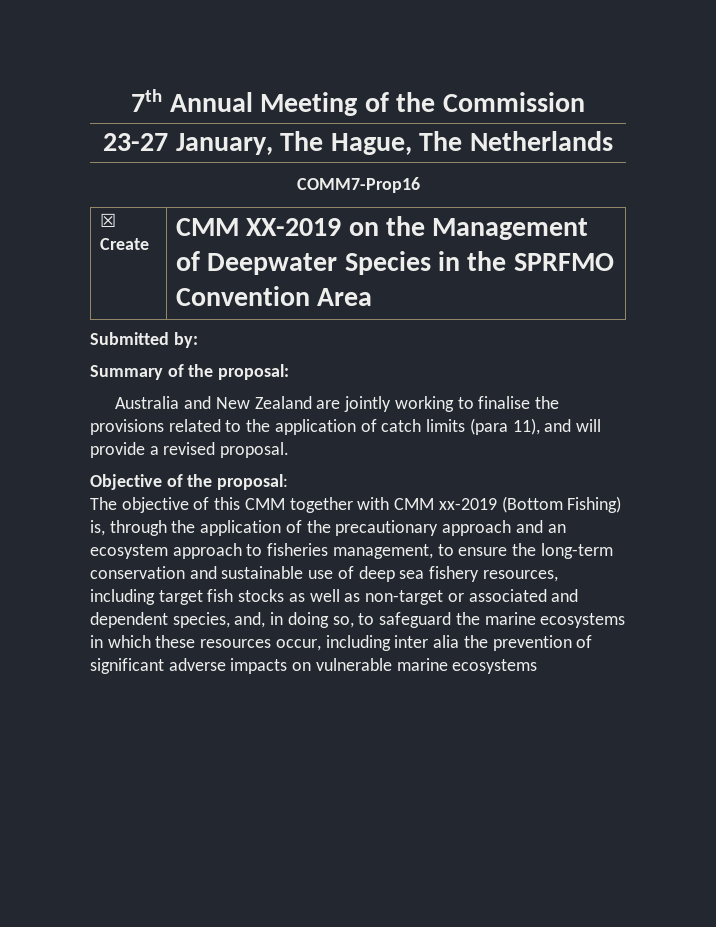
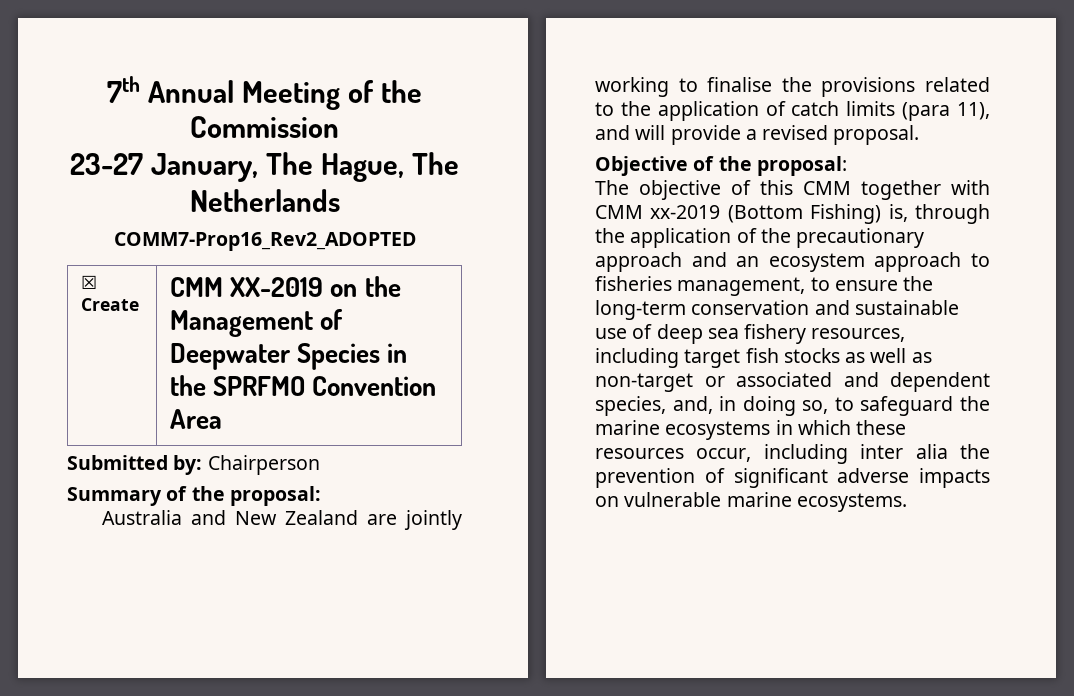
[296,177,420,193] COMM7-Prop16 -> [113,232,416,251] COMM7-Prop16_Rev2_ADOPTED
(198, 340) none -> [207,455,320,475] Chairperson
[452,659,538,674] ecosystems -> [796,493,907,512] ecosystems.

